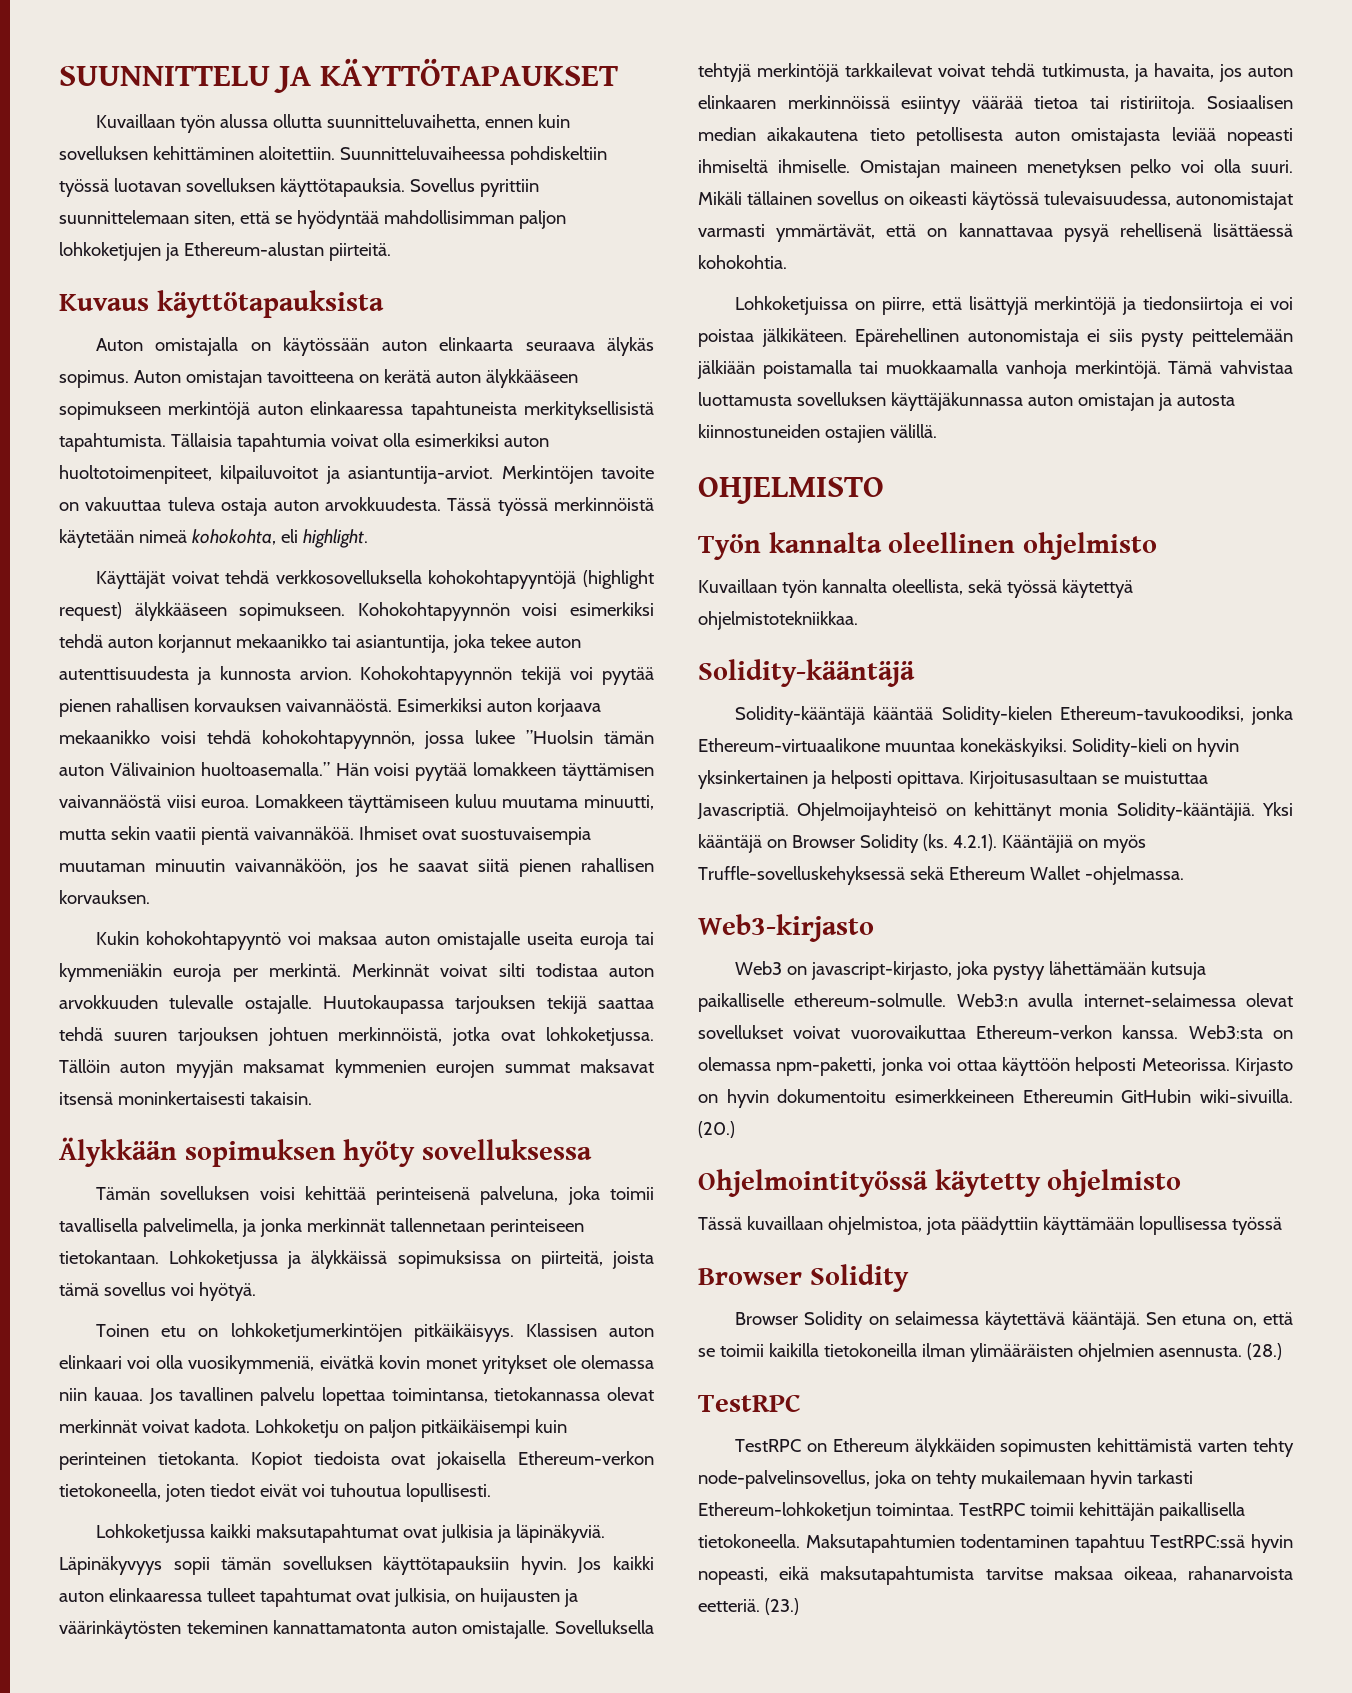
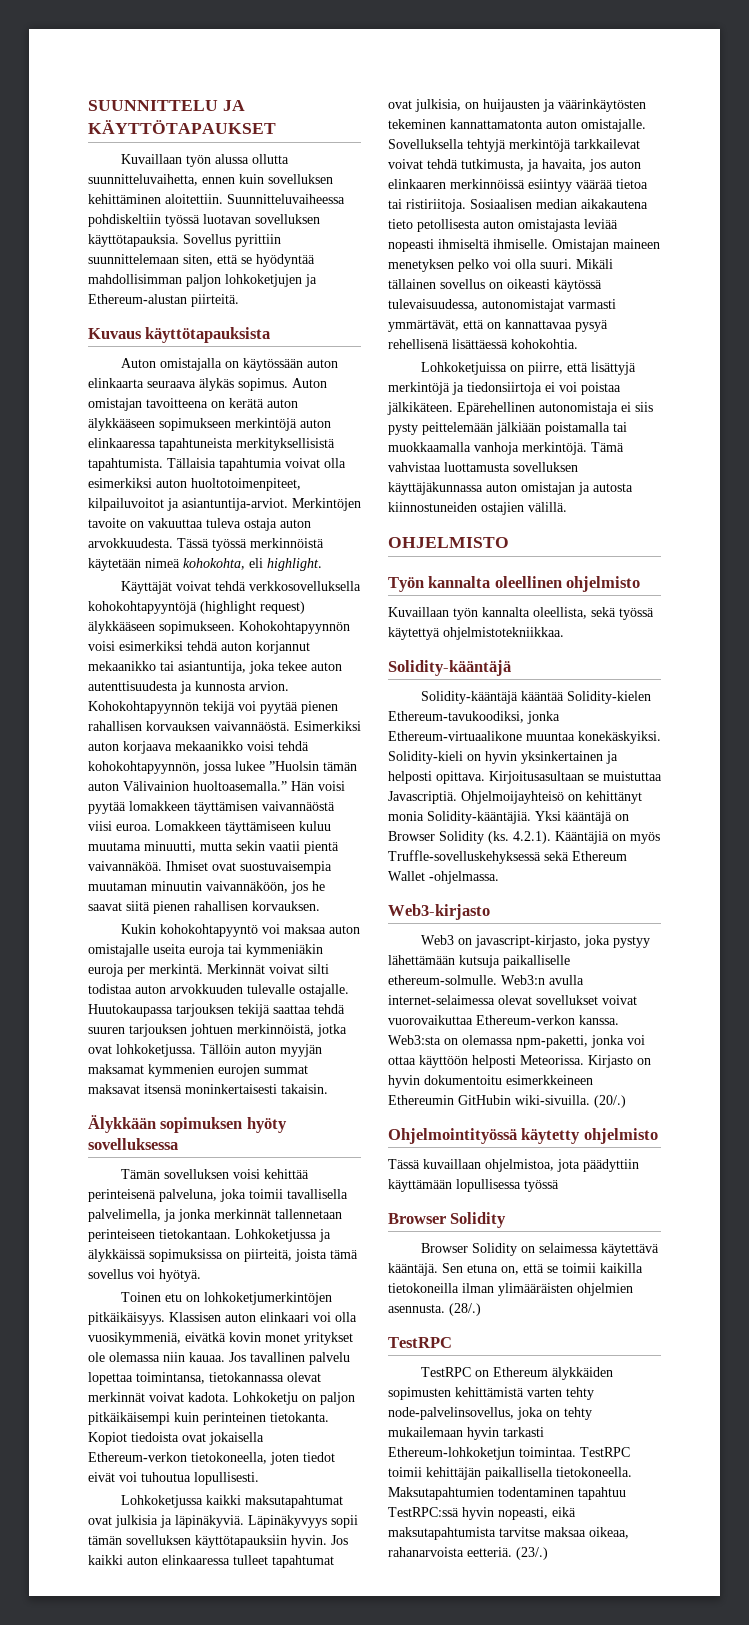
[698,1121,735,1138] (20.) -> [594,1095,626,1108] (20/.)
[1246,1343,1282,1360] (28.) -> [449,1303,481,1316] (28/.)
[764,1598,799,1615] (23.) -> [516,1547,548,1560] (23/.)

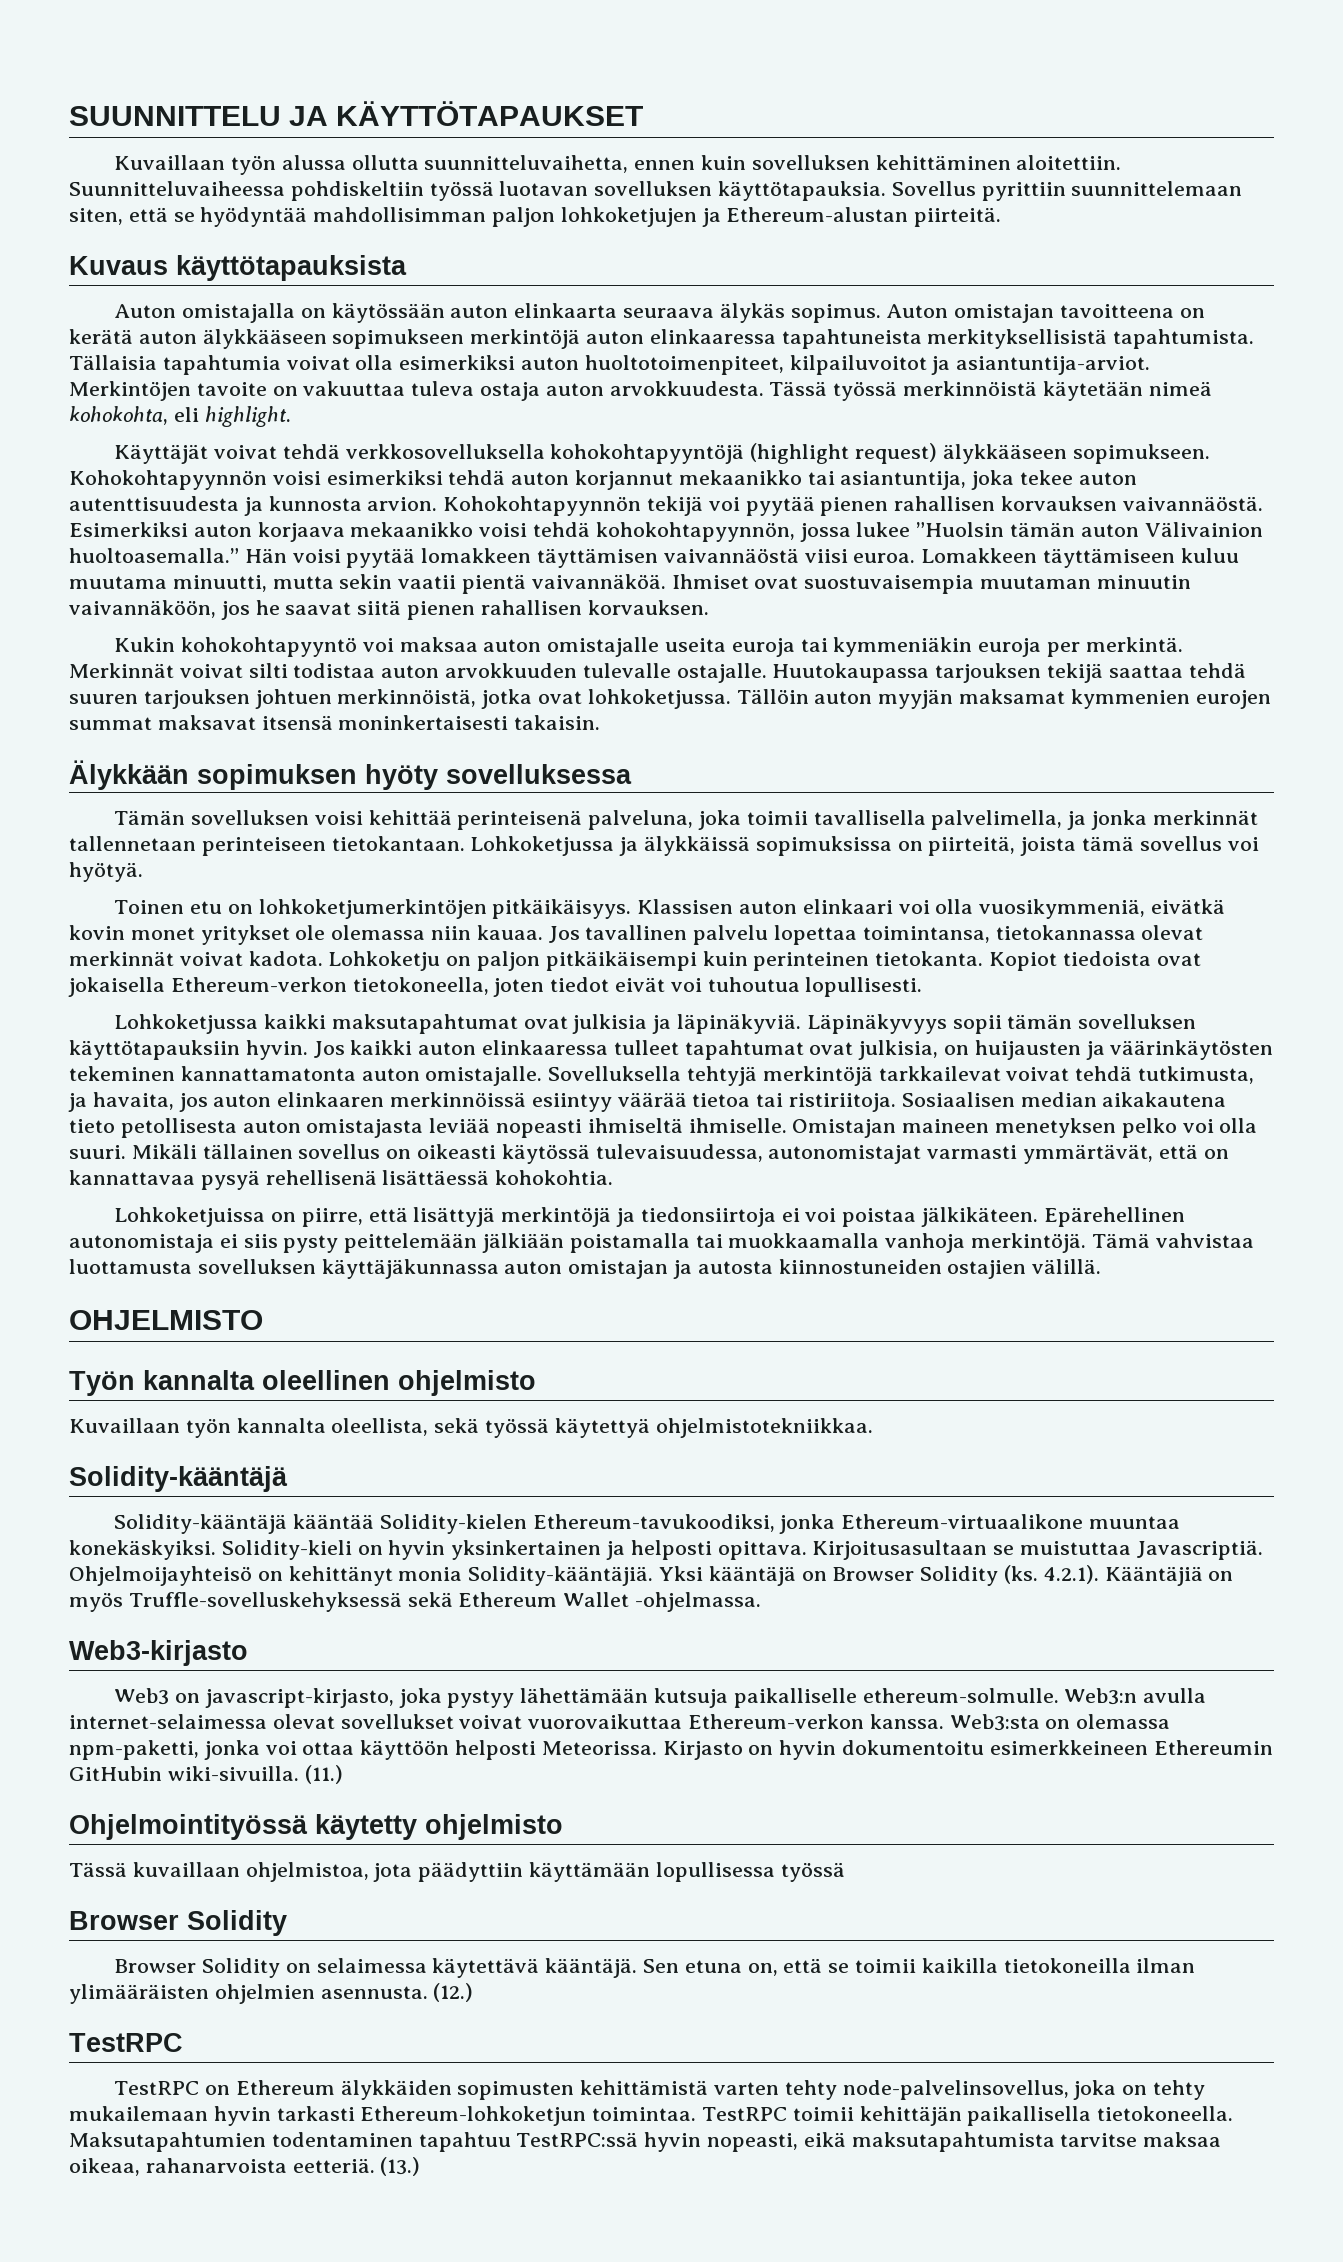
[594,1095,626,1108] (20/.) -> [304,1765,343,1784] (11.)
[449,1303,481,1316] (28/.) -> [433,1983,474,2002] (12.)
[516,1547,548,1560] (23/.) -> [380,2157,421,2176] (13.)

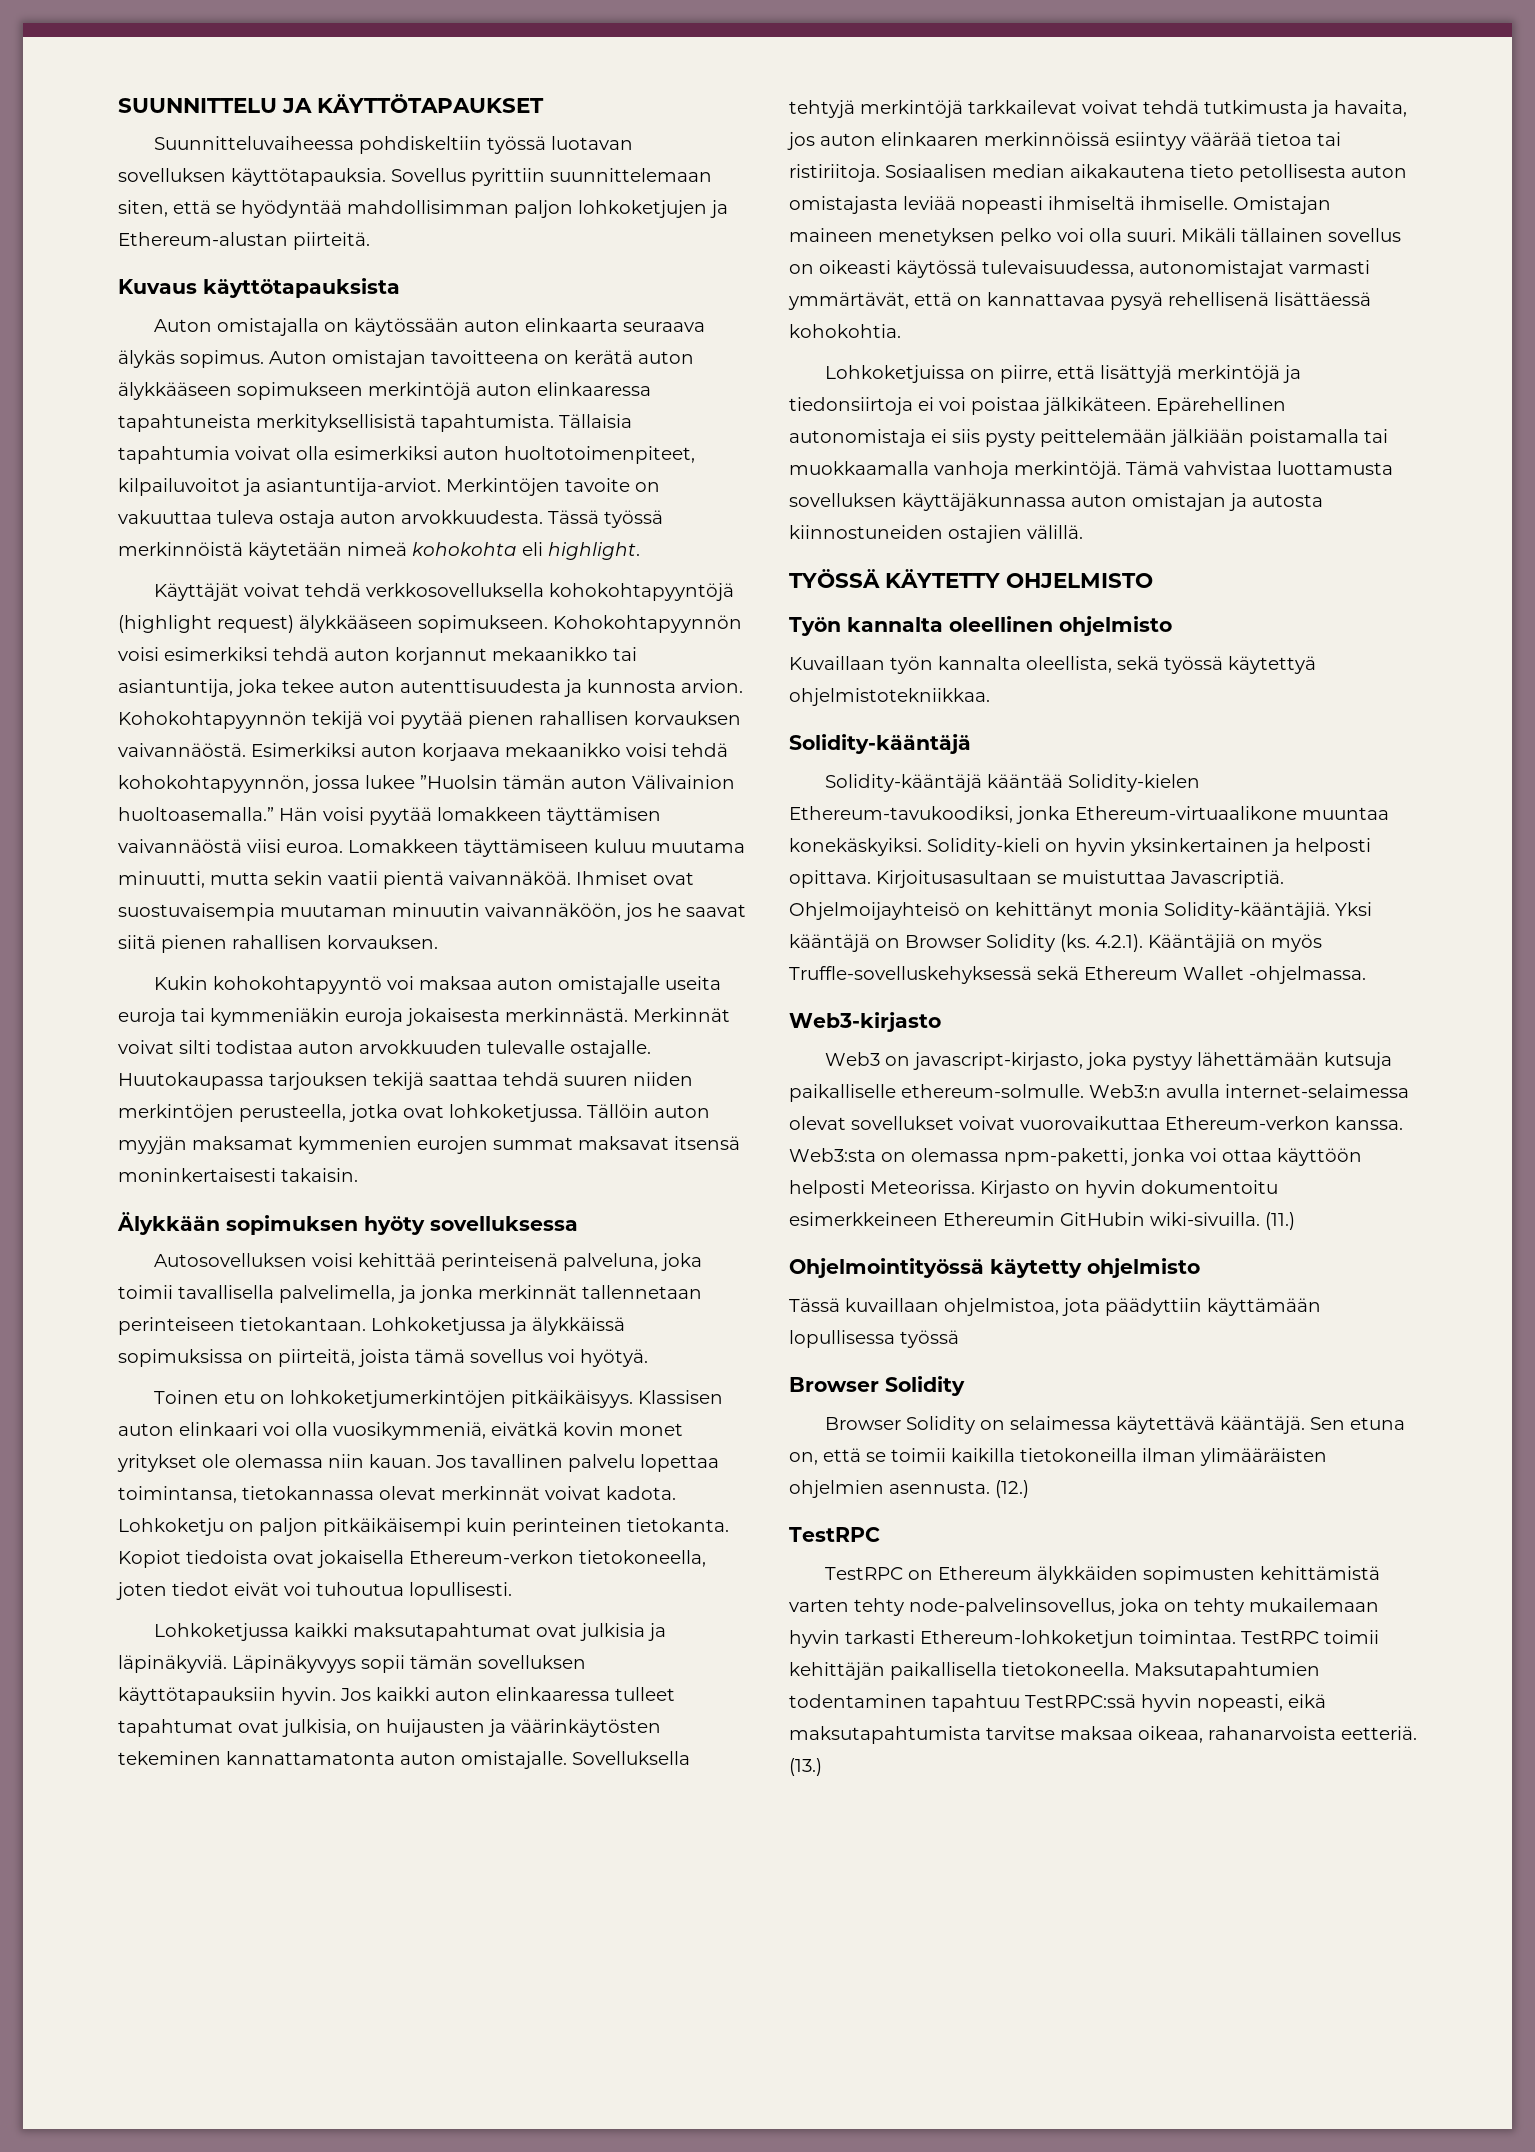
[114,155,1122,175] Kuvaillaan työn alussa ollutta suunnitteluvaihetta, ennen kuin sovelluksen kehittäminen aloitettiin. -> (544, 103) none
[69,406,168,425] kohokohta, -> [412,542,517,556] kohokohta
[1046,637,1183,657] per merkintä. -> [406,1008,628,1026] jokaisesta merkinnästä.
[143,689,477,709] tarjouksen johtuen merkinnöistä, -> [633,1072,693,1086] [118,1104,346,1122] niiden merkintöjen perusteella,
[114,810,309,825] Tämän sovelluksen -> [154,1253,308,1267] Autosovelluksen
[476,925,543,940] kauaa. -> [369,1454,431,1468] kauan.
[1138,1066,1255,1084] tutkimusta, -> [1204,100,1308,114] tutkimusta
(1102, 1266) none -> [789,569,1000,588] TYÖSSÄ KÄYTETTY

